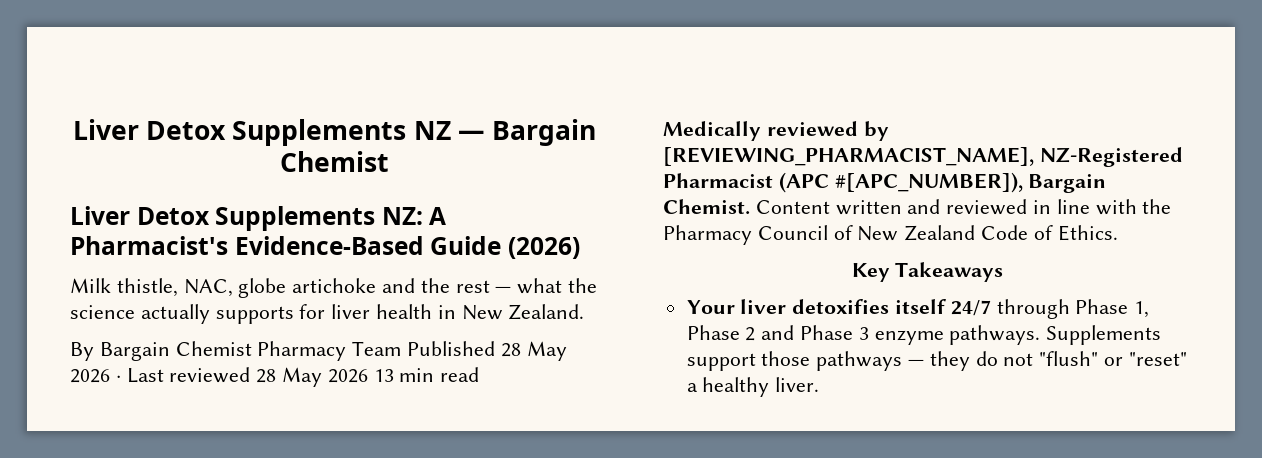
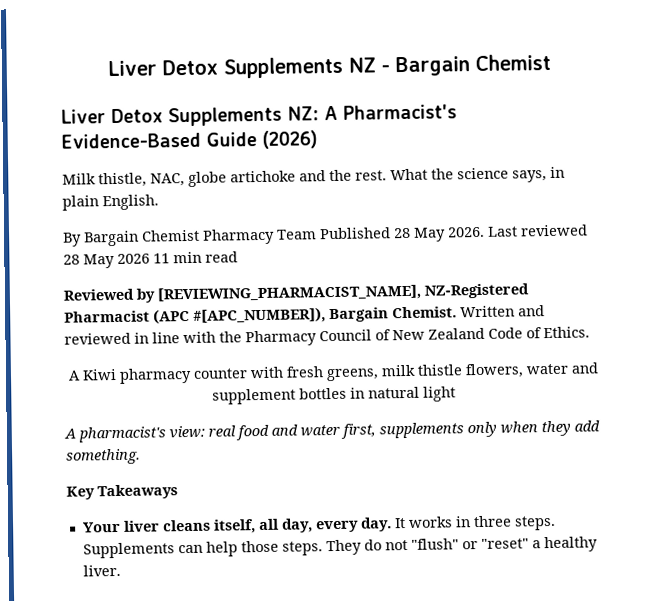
[457,130,485,140] — -> [381,64,390,73] -
[455,278,598,294] [70,304,585,324] rest — what the science actually supports for liver health in New Zealand. -> [355,166,565,183] [62,194,159,211] rest. What the science says, in plain English.
[70,369,121,383] 2026 · -> [447,226,485,238] 2026.
[373,369,394,382] 13 -> [153,253,170,264] 11
[663,121,858,141] Medically reviewed -> [63,288,134,301] Reviewed
[755,200,902,215] Content written -> [460,305,515,318] Written
[851,262,1004,282] [686,299,1150,319] [686,325,1162,345] [686,351,970,371] Key Takeaways // Your liver detoxifies itself 24/7 through Phase 1, Phase 2 and Phase 3 enzyme pathways. Supplements support those pathways — they -> [68,362,599,384] [212,386,456,405] [64,420,600,443] [66,448,141,465] [66,484,178,500] [82,515,556,534] [82,539,362,559] A Kiwi pharmacy counter with fresh greens, milk thistle flowers, water and supplement bottles in natural light // A pharmacist's view: real food and water first, supplements only when they add something. // Key Takeaways // Your liver cleans itself, all day, every day. It works in three steps. Supplements can help those steps. They

